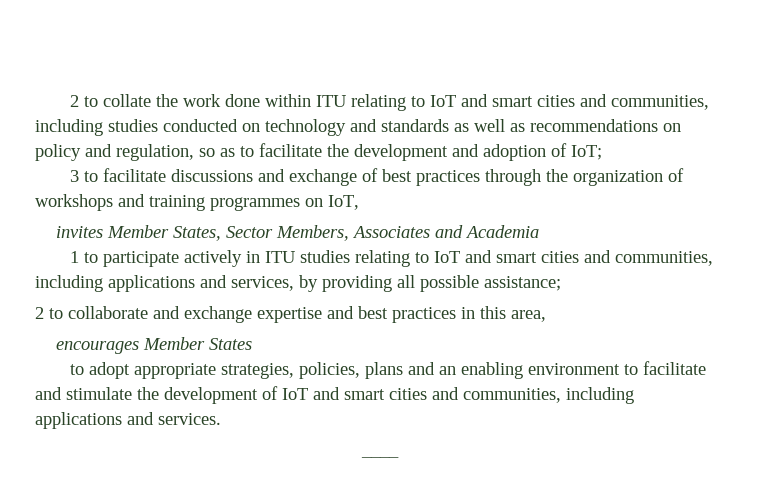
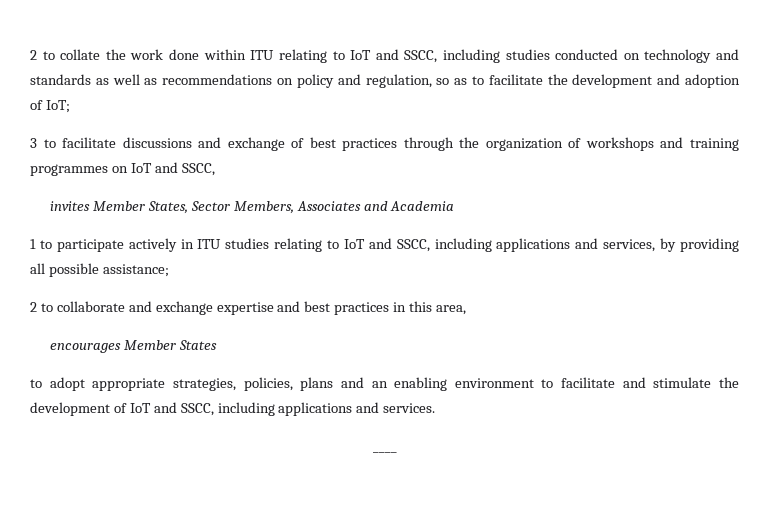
[491,94,709,110] smart cities and communities, -> [404,50,438,63] SSCC,
[328,195,359,210] IoT, -> [130,162,215,176] IoT and SSCC,
[495,250,713,266] smart cities and communities, -> [396,239,430,252] SSCC,
[344,387,561,403] smart cities and communities, -> [180,403,214,416] SSCC,

